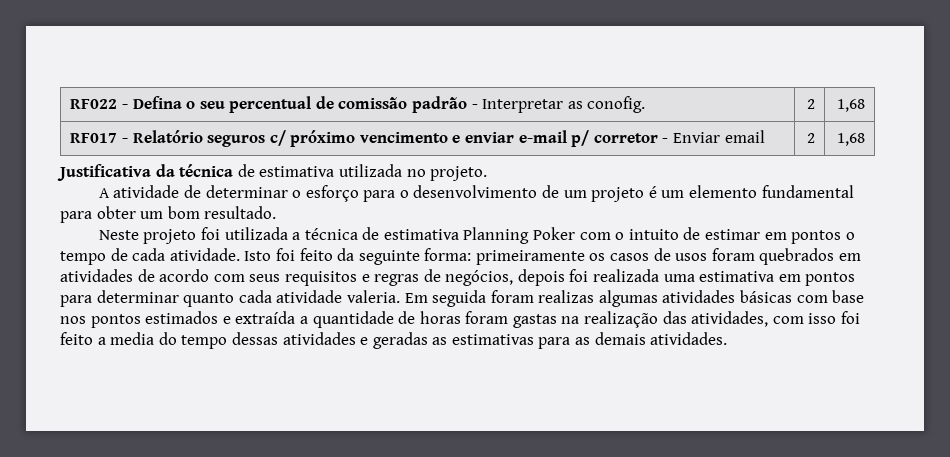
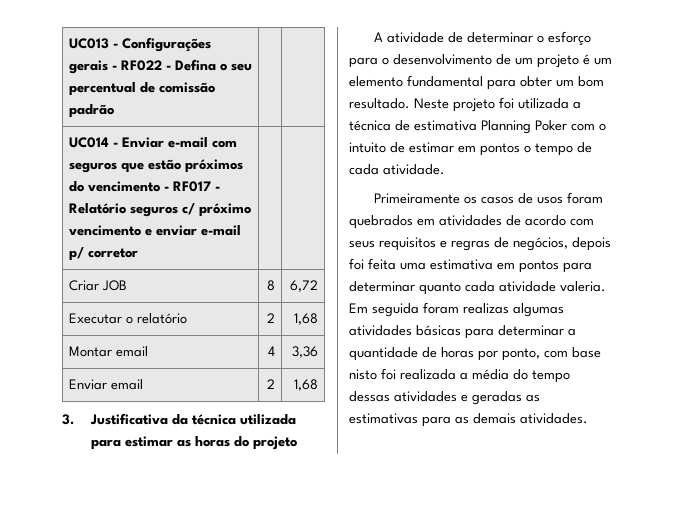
(70, 104) none -> [68,37,211,52] [68,60,117,74] UC013 - Configurações gerais -
[471,96,646,113] [806,99,815,109] [836,99,865,112] - Interpretar as conofig. | 2 | 1,68 // -> [68,137,237,148] [68,159,243,173] [68,181,169,192] | | // UC014 - Enviar e-mail com seguros que estão próximos do vencimento -
[662,138,669,143] - -> [68,280,127,291] [267,280,276,291] [290,280,319,292] [68,313,187,324] [267,313,276,323] [294,313,319,325] [68,346,148,357] [268,346,276,356] [292,346,319,358] | | // Criar JOB | 8 | 6,72 // Executar o relatório | 2 | 1,68 // Montar email | 4 | 3,36 //
(865, 139) none -> [62,414,74,425] 3.
[237,164,488,181] de estimativa utilizada no projeto. -> [239,414,296,425] [90,436,297,450] utilizada para estimar as horas do projeto
(277, 212) // -> (410, 103) none
[244,248,585,265] Isto foi feito da seguinte forma: primeiramente -> [374,193,461,204] // Primeiramente
[593,269,660,282] realizada -> [368,258,396,270] feita
[796,290,865,303] [60,311,861,328] [60,332,155,345] com base nos pontos estimados e extraída a quantidade de horas foram gastas na realização das atividades, com isso foi feito a media -> [465,325,576,339] [349,347,601,361] [349,368,509,380] para determinar a quantidade de horas por ponto, com base nisto foi realizada a média

